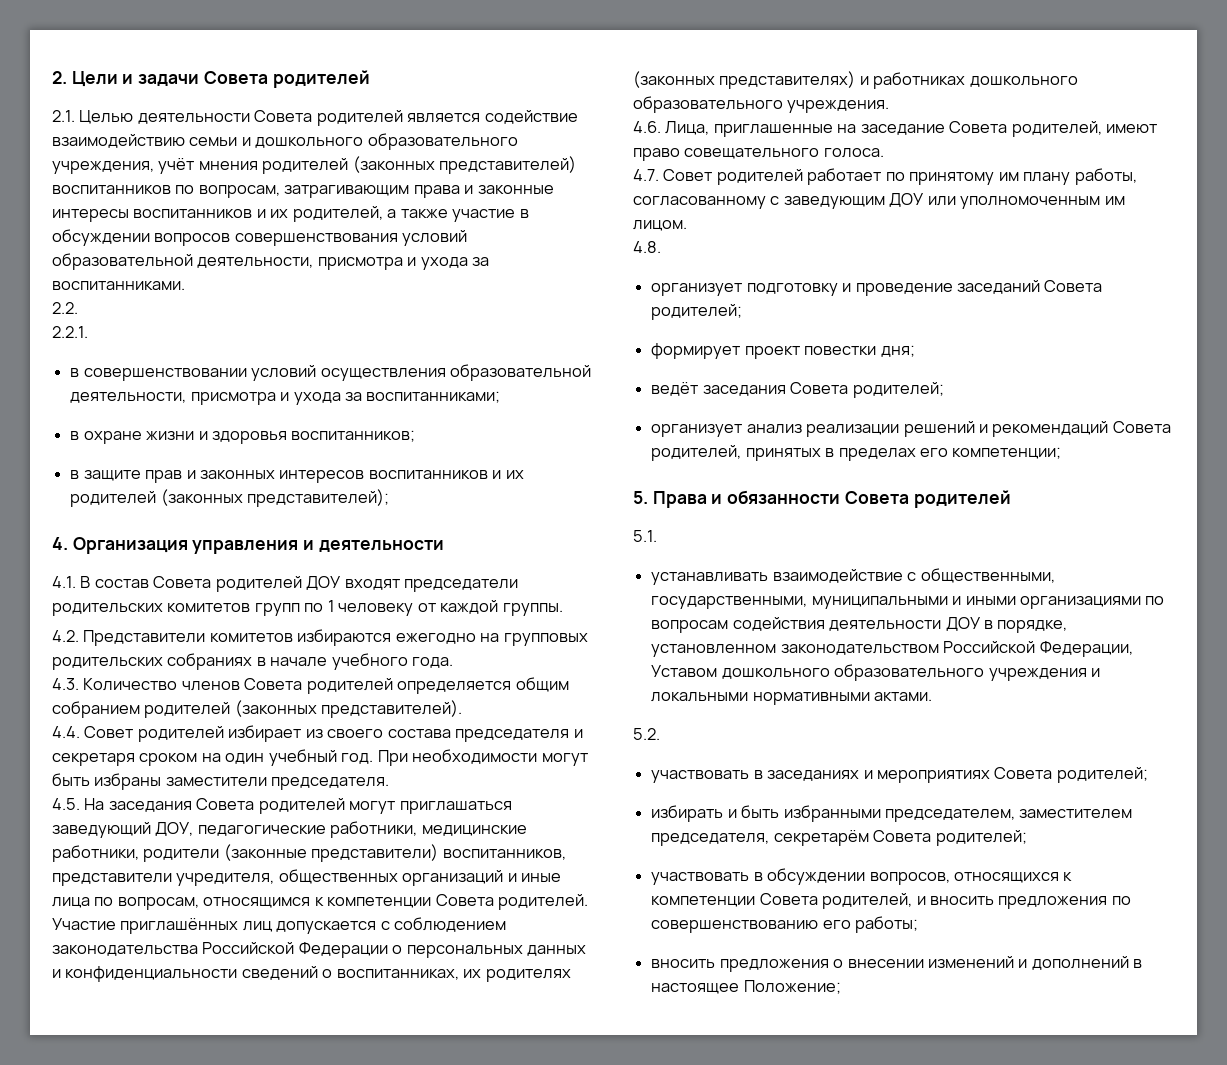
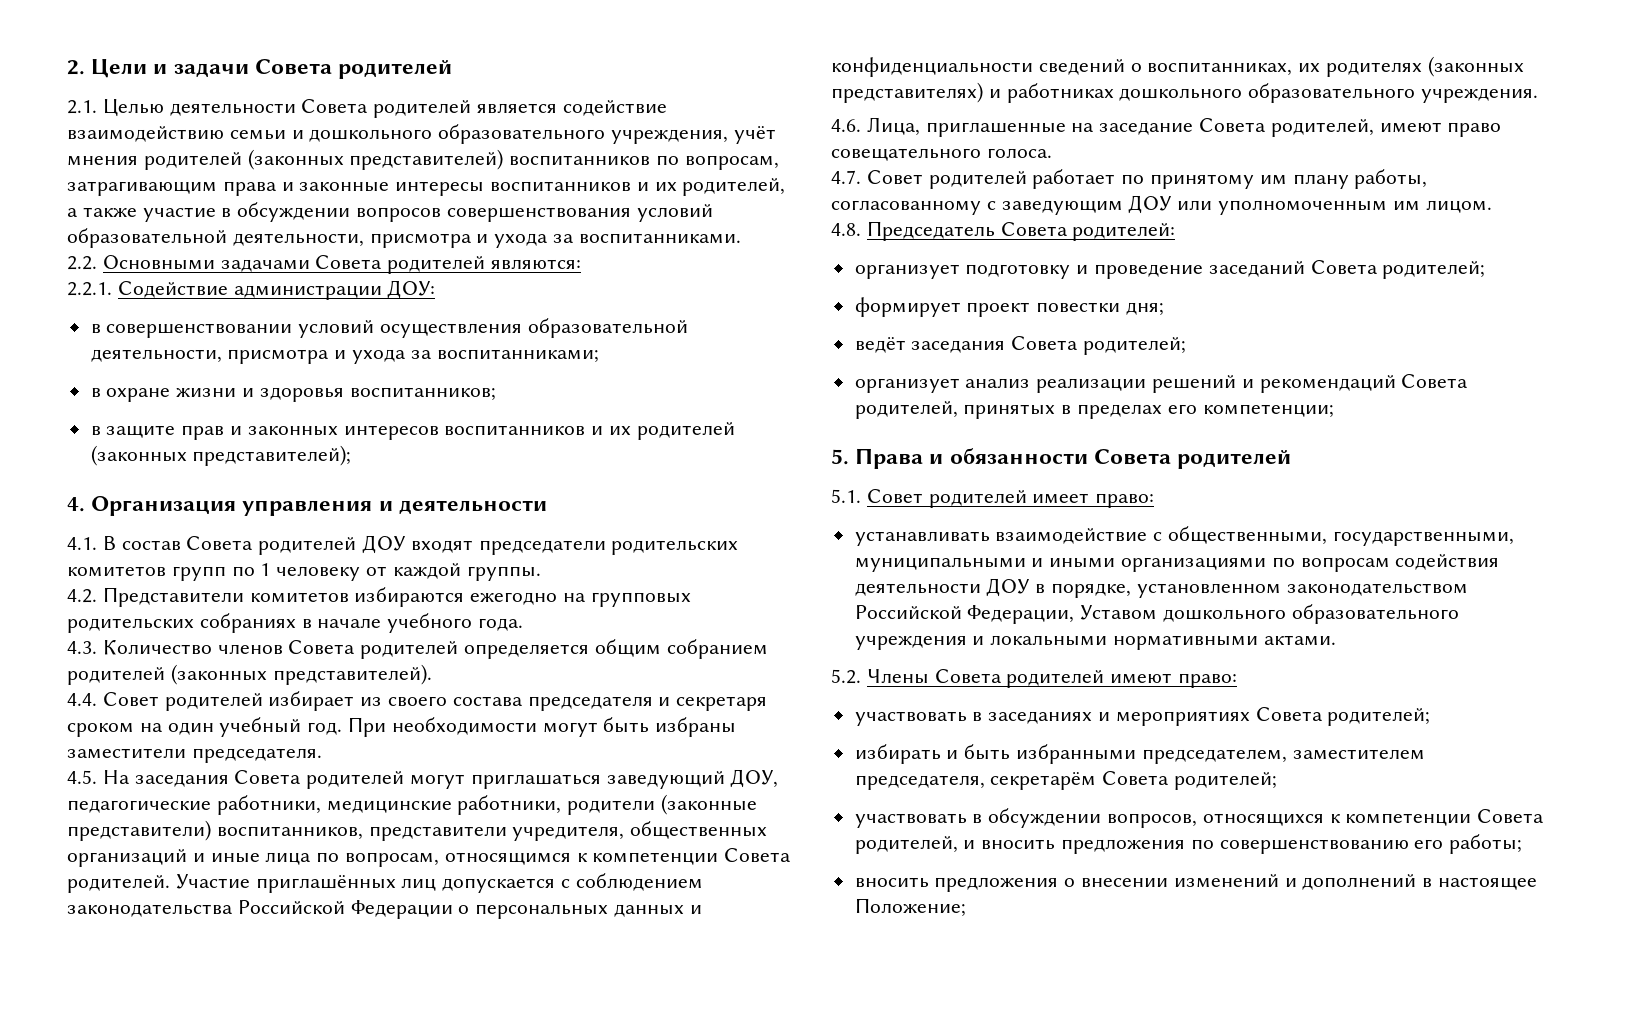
[52,326,88,338] // 2.2.1. -> [102,255,582,274] [67,280,436,300] Основными задачами Совета родителей являются: // 2.2.1. Содействие администрации ДОУ:
(661, 247) none -> [866,221,1176,241] Председатель Совета родителей:
(657, 536) none -> [866,489,1155,508] Совет родителей имеет право:
(660, 734) none -> [866,669,1238,688] Члены Совета родителей имеют право:

